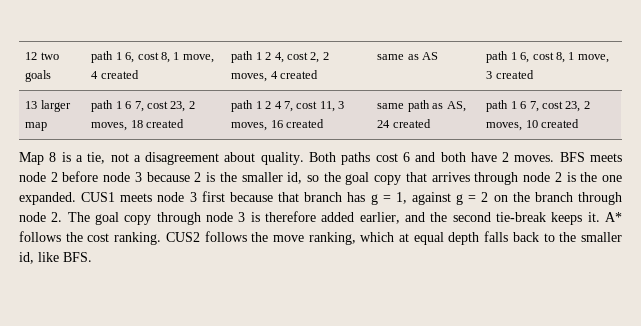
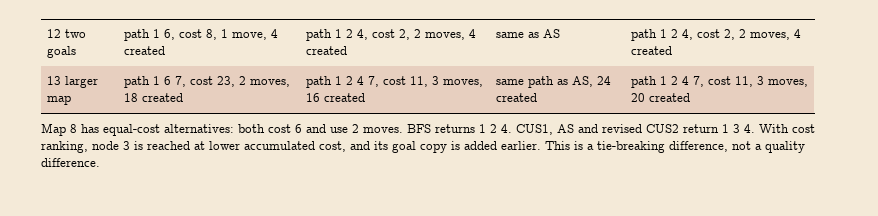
[520,52,609,63] [486,71,493,79] 6, cost 8, 1 move, 3 -> [671,29,802,40] 2 4, cost 2, 2 moves, 4
[520,101,590,112] [486,119,580,131] [19,152,371,165] 6 7, cost 23, 2 moves, 10 created // Map 8 is a tie, not a disagreement about quality. Both paths -> [671,76,809,87] [631,93,691,102] [41,123,265,136] 2 4 7, cost 11, 3 moves, 20 created // Map 8 has equal-cost alternatives: both
[440,152,497,162] both have -> [330,127,348,133] use
[590,153,622,162] [19,171,623,185] [19,191,622,205] [19,211,622,225] [19,231,622,245] [19,252,92,264] meets node 2 before node 3 because 2 is the smaller id, so the goal copy that arrives through node 2 is the one expanded. CUS1 meets node 3 first because that branch has g = 1, against g = 2 on the branch through node 2. The goal copy through node 3 is therefore added earlier, and the second tie-break keeps it. A* follows the cost ranking. CUS2 follows the move ranking, which at equal depth falls back to the smaller id, like BFS. -> [435,124,815,135] [41,141,805,153] [41,158,100,167] returns 1 2 4. CUS1, AS and revised CUS2 return 1 3 4. With cost ranking, node 3 is reached at lower accumulated cost, and its goal copy is added earlier. This is a tie-breaking difference, not a quality difference.

